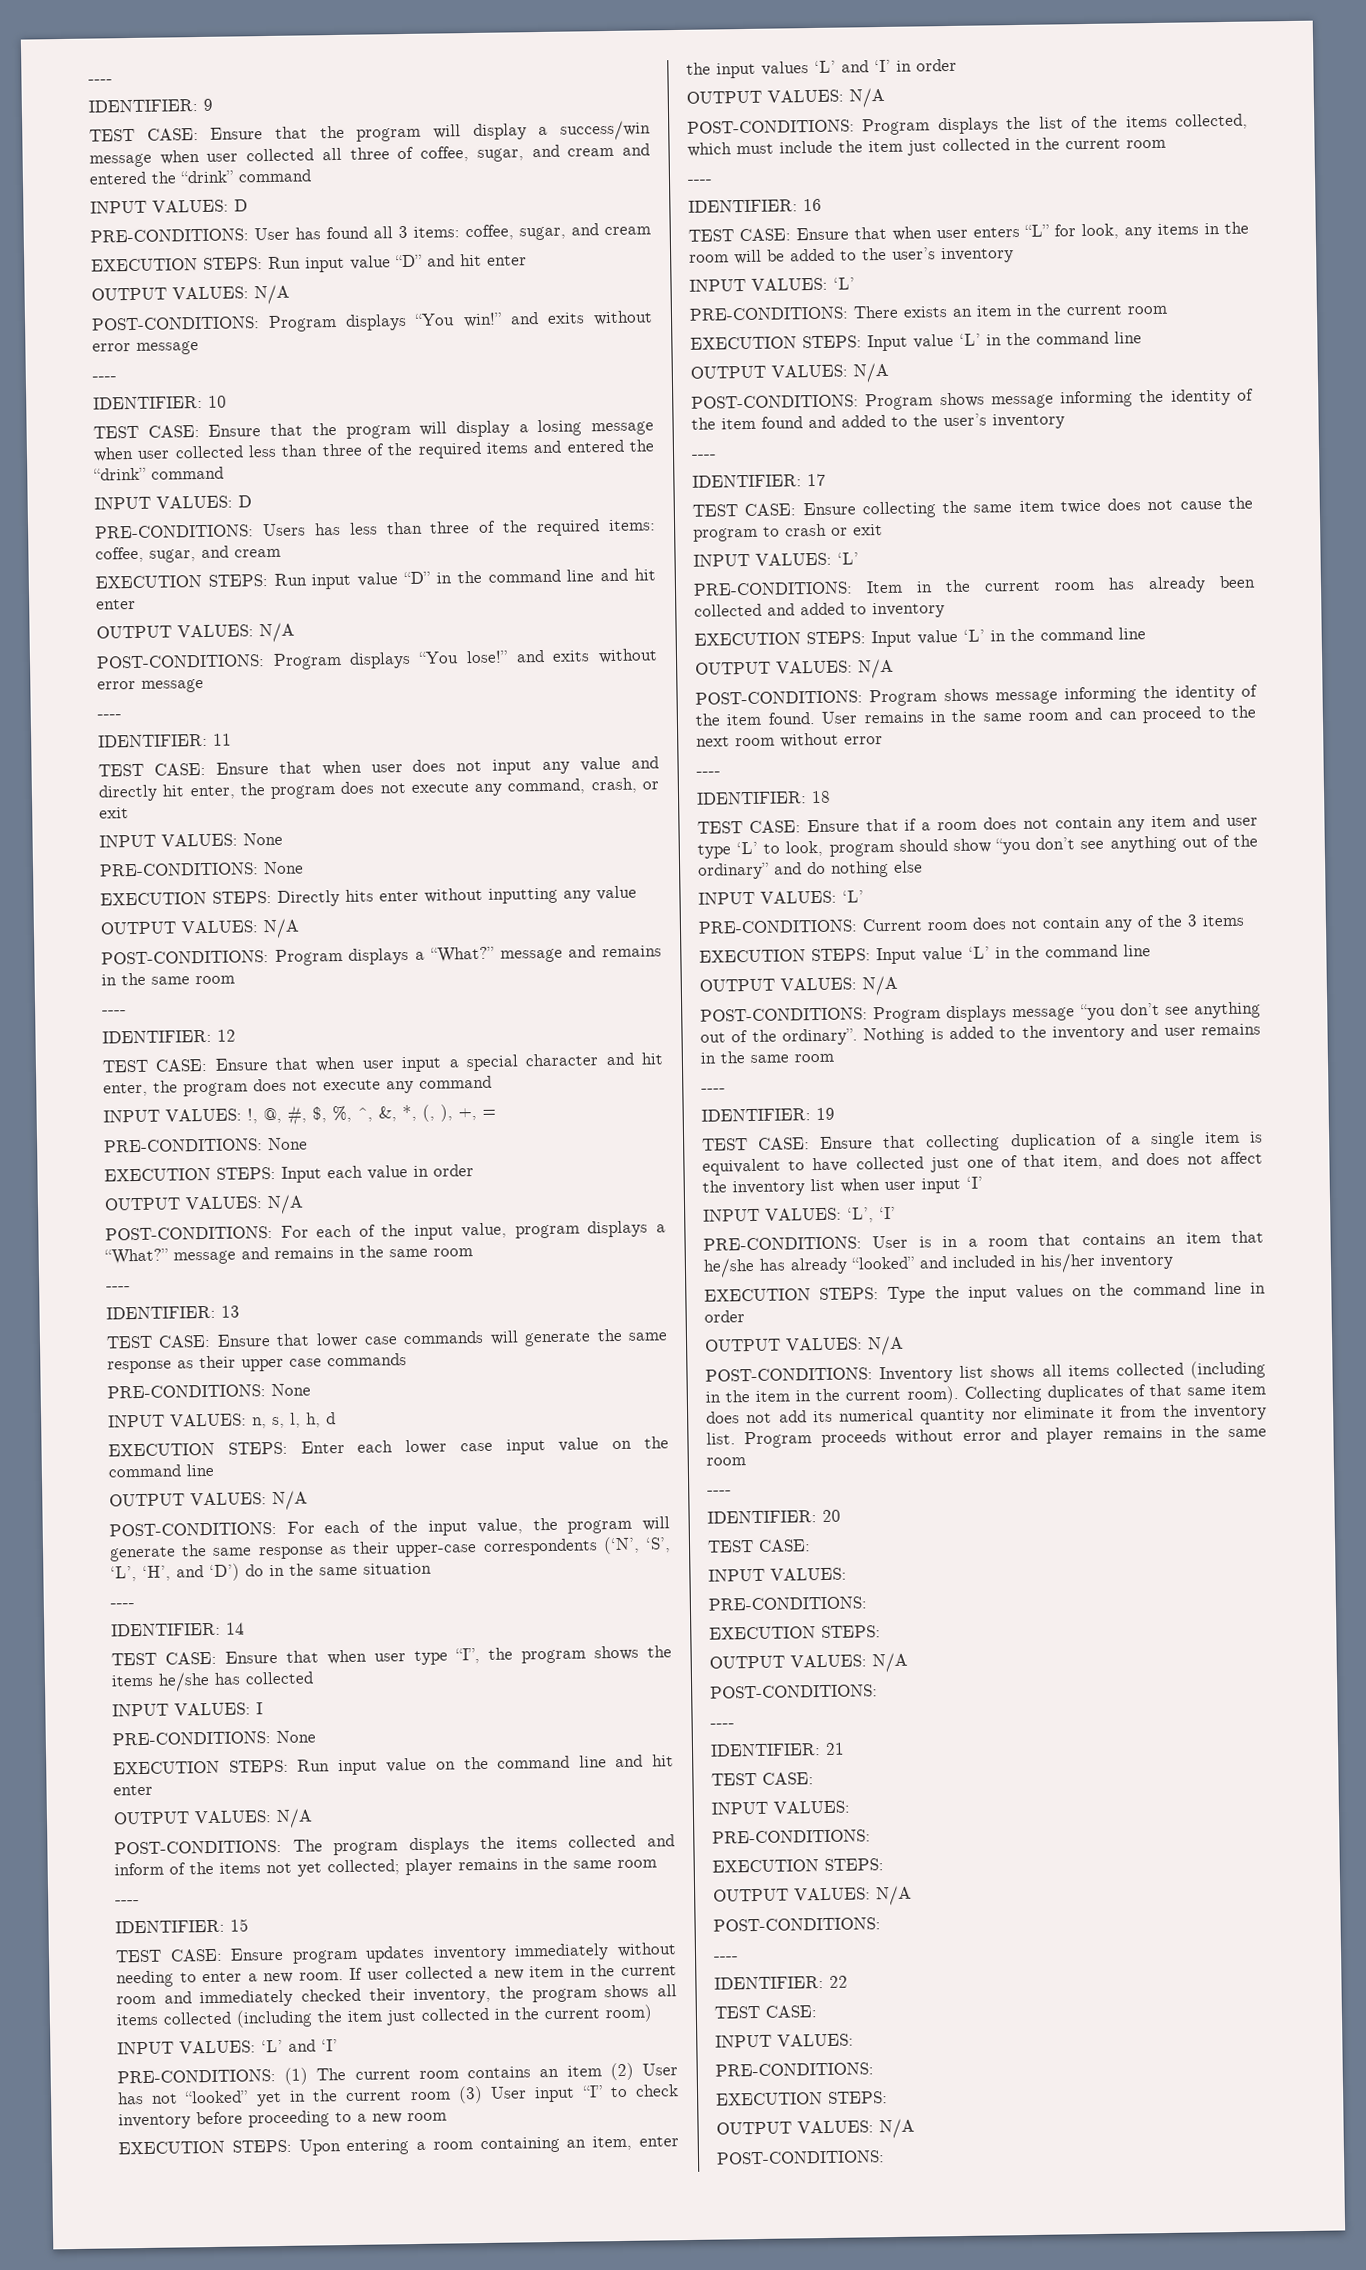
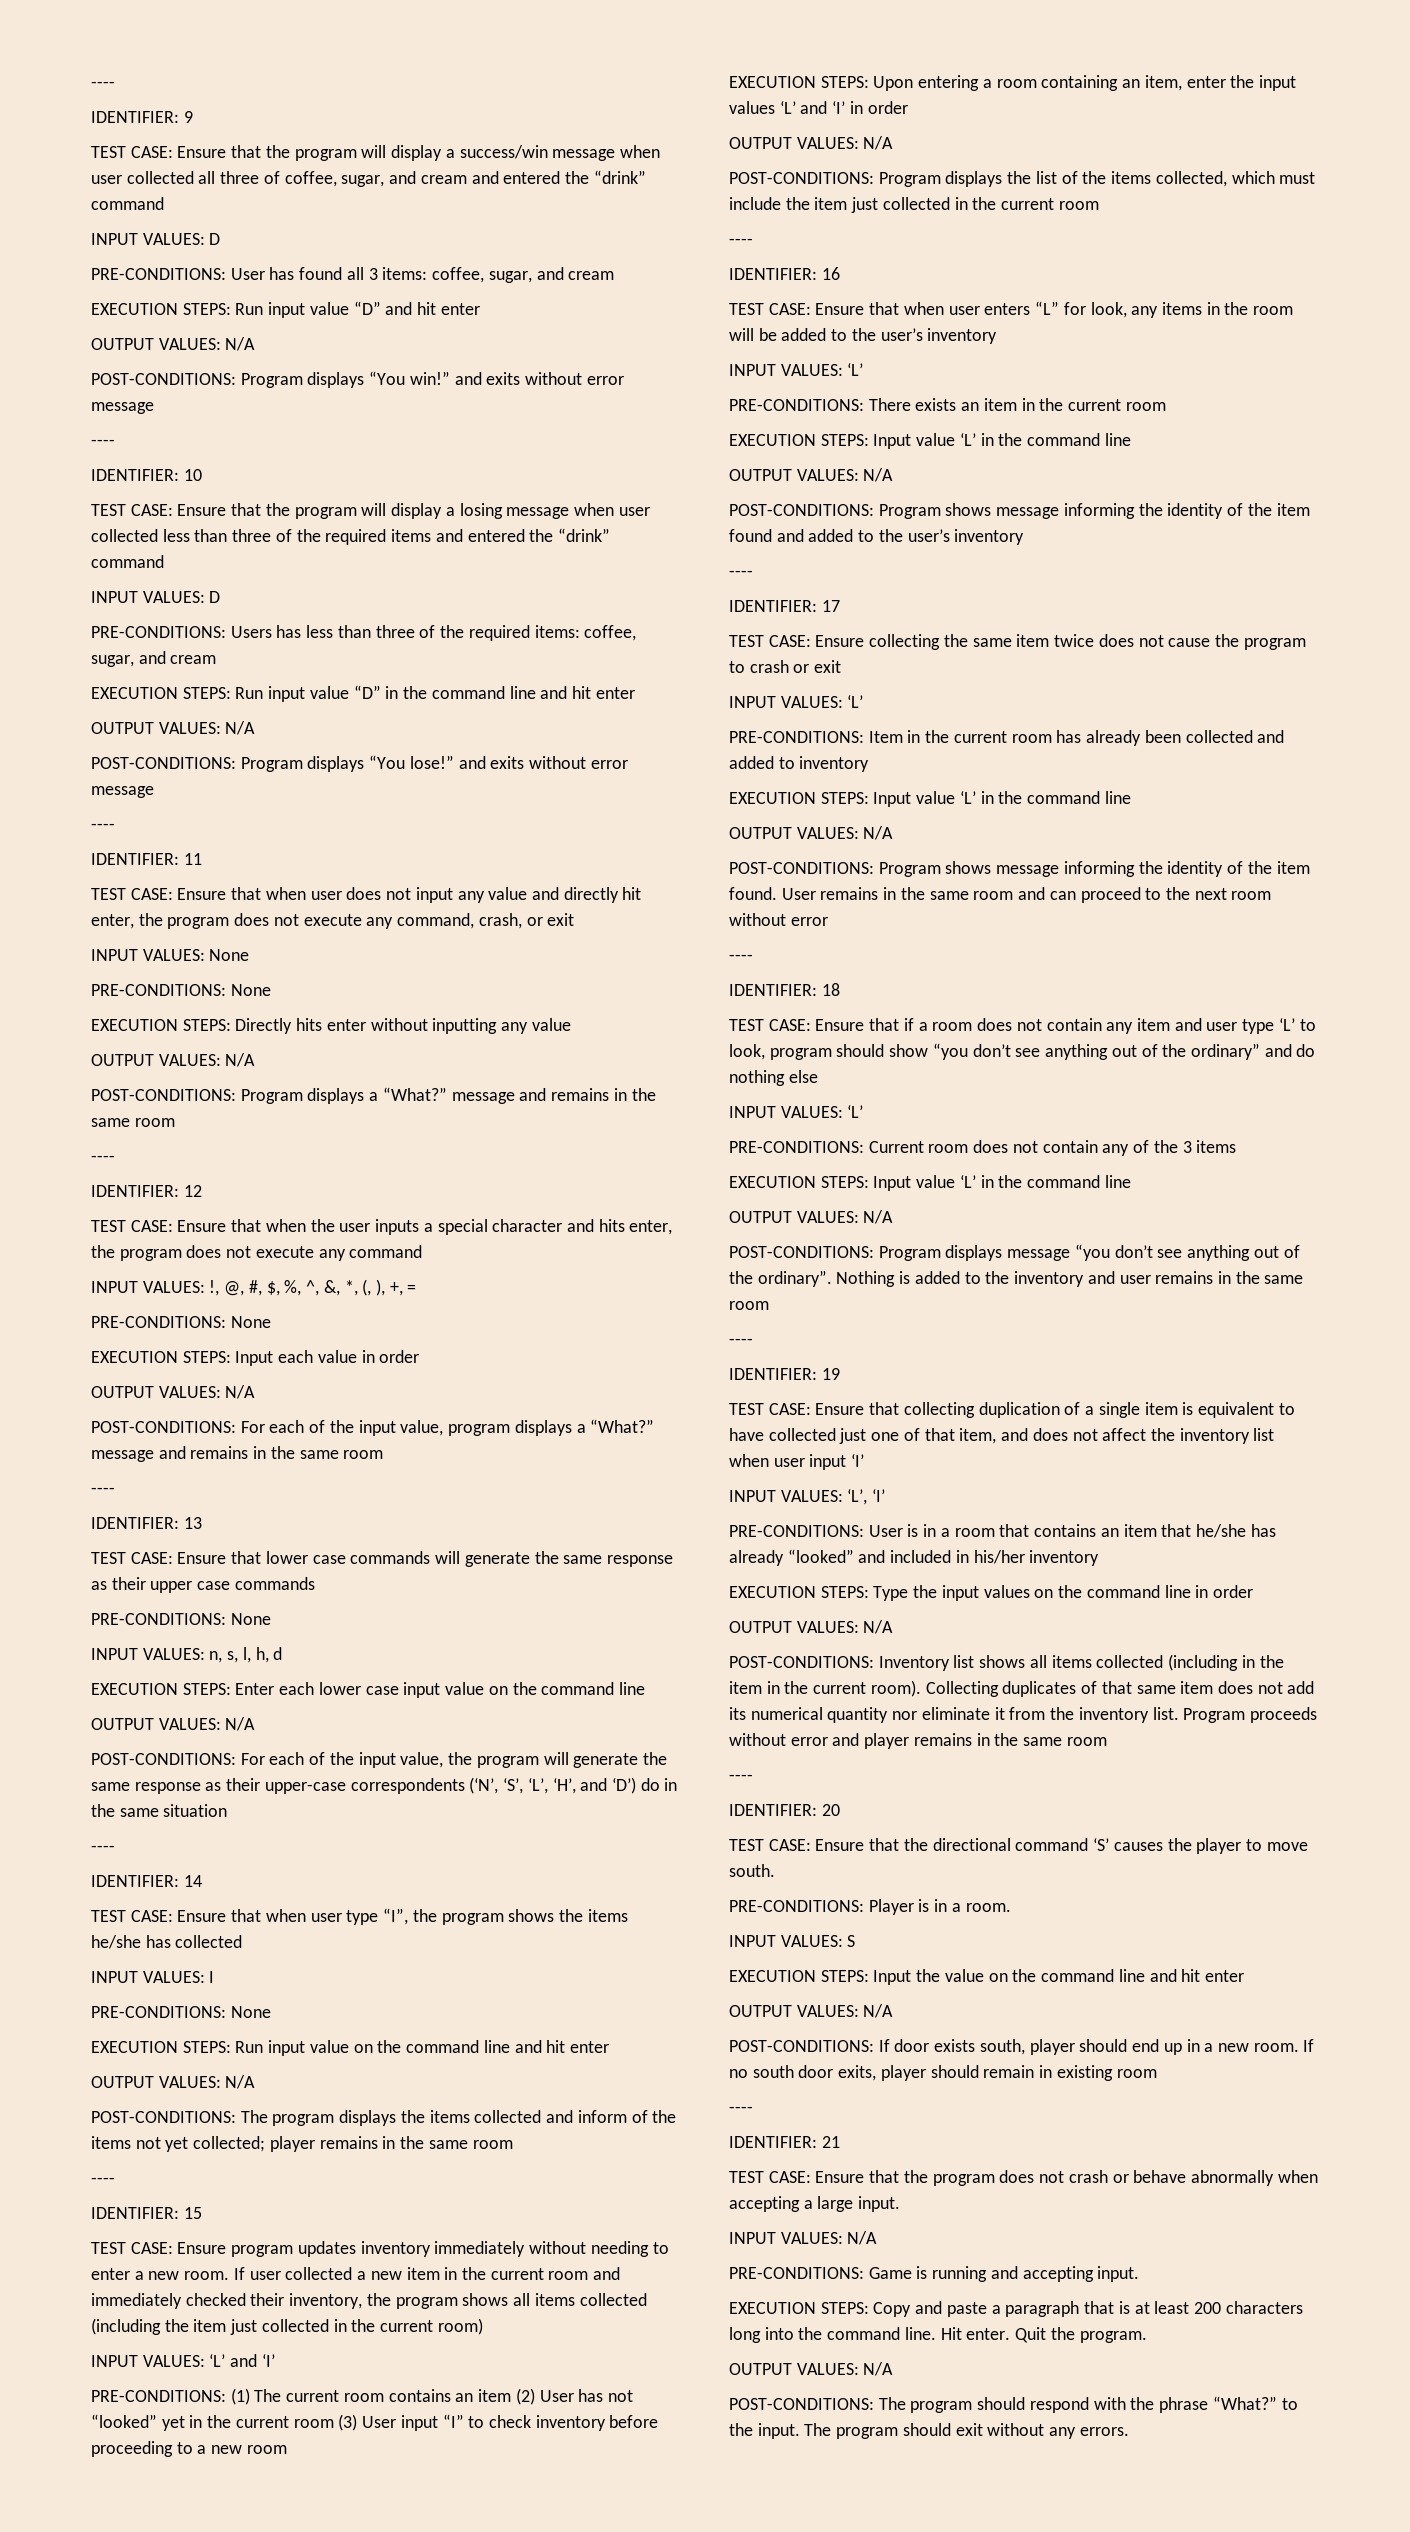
[361,1056,443,1073] user input -> [310,1219,420,1235] the user inputs
[641,1052,664,1065] hit -> [598,1219,625,1232] hits
[708,1567,847,1582] [708,1596,867,1611] [709,1625,881,1640] [709,1652,908,1673] [710,1684,878,1699] // INPUT VALUES: // PRE-CONDITIONS: // EXECUTION STEPS: // OUTPUT VALUES: N/A // POST-CONDITIONS: -> [815,1838,1308,1854] [729,1864,775,1877] [729,1899,1011,1915] [729,1935,856,1947] [729,1969,1244,1985] [729,2004,894,2018] [729,2039,1315,2055] [729,2065,1157,2081] Ensure that the directional command ‘S’ causes the player to move south. // PRE-CONDITIONS: Player is in a room. // INPUT VALUES: S // EXECUTION STEPS: Input the value on the command line and hit enter // OUTPUT VALUES: N/A // POST-CONDITIONS: If door exists south, player should end up in a new room. If no south door exits, player should remain in existing room
[711,1800,850,1815] [712,1829,871,1844] [712,1858,884,1873] [713,1885,912,1906] [713,1917,881,1932] [714,1956,739,1961] [714,1975,848,1990] [714,2005,817,2019] [715,2033,854,2048] [715,2062,874,2077] [716,2091,888,2106] [716,2118,915,2139] [716,2150,885,2165] // INPUT VALUES: // PRE-CONDITIONS: // EXECUTION STEPS: // OUTPUT VALUES: N/A // POST-CONDITIONS: // ---- // IDENTIFIER: 22 // TEST CASE: // INPUT VALUES: // PRE-CONDITIONS: // EXECUTION STEPS: // OUTPUT VALUES: N/A // POST-CONDITIONS: -> [815,2170,1318,2186] [729,2196,901,2212] [729,2231,878,2245] [729,2266,1140,2282] [729,2301,1303,2317] [729,2327,1147,2343] [729,2362,894,2376] [729,2396,1298,2413] [729,2423,1129,2439] Ensure that the program does not crash or behave abnormally when accepting a large input. // INPUT VALUES: N/A // PRE-CONDITIONS: Game is running and accepting input. // EXECUTION STEPS: Copy and paste a paragraph that is at least 200 characters long into the command line. Hit enter. Quit the program. // OUTPUT VALUES: N/A // POST-CONDITIONS: The program should respond with the phrase “What?” to the input. The program should exit without any errors.

